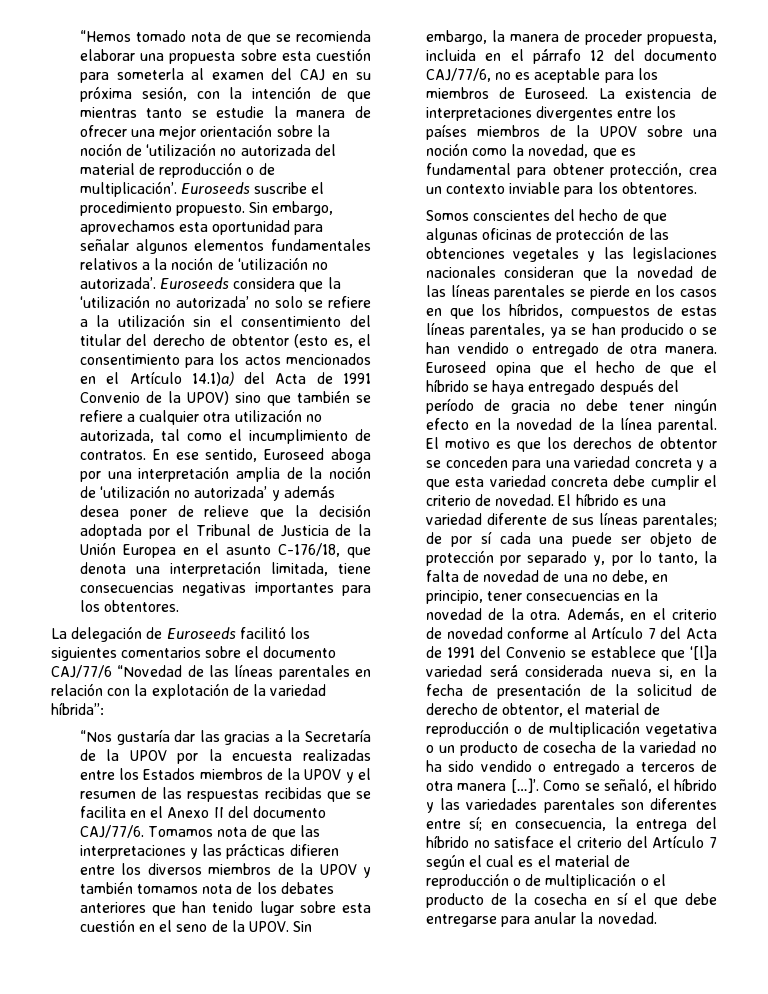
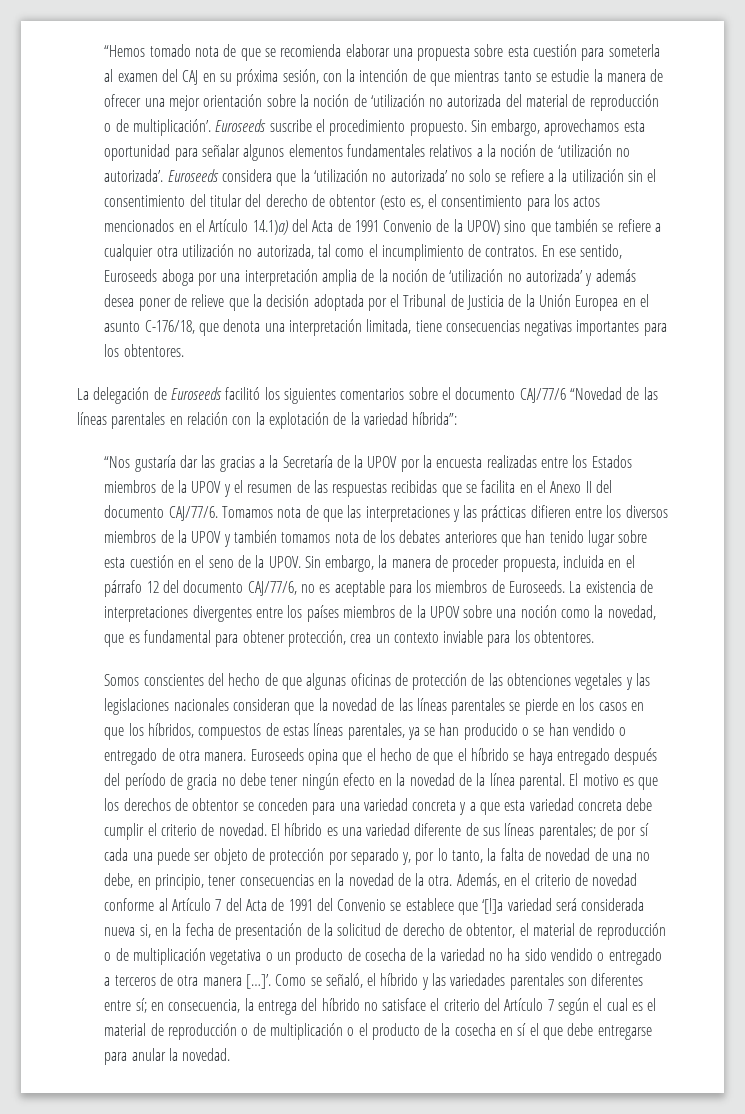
[264,448,325,460] Euroseed -> [104,269,158,282] Euroseeds
[525,87,589,99] Euroseed. -> [509,580,566,593] Euroseeds.
[425,361,486,373] Euroseed -> [250,748,304,761] Euroseeds

